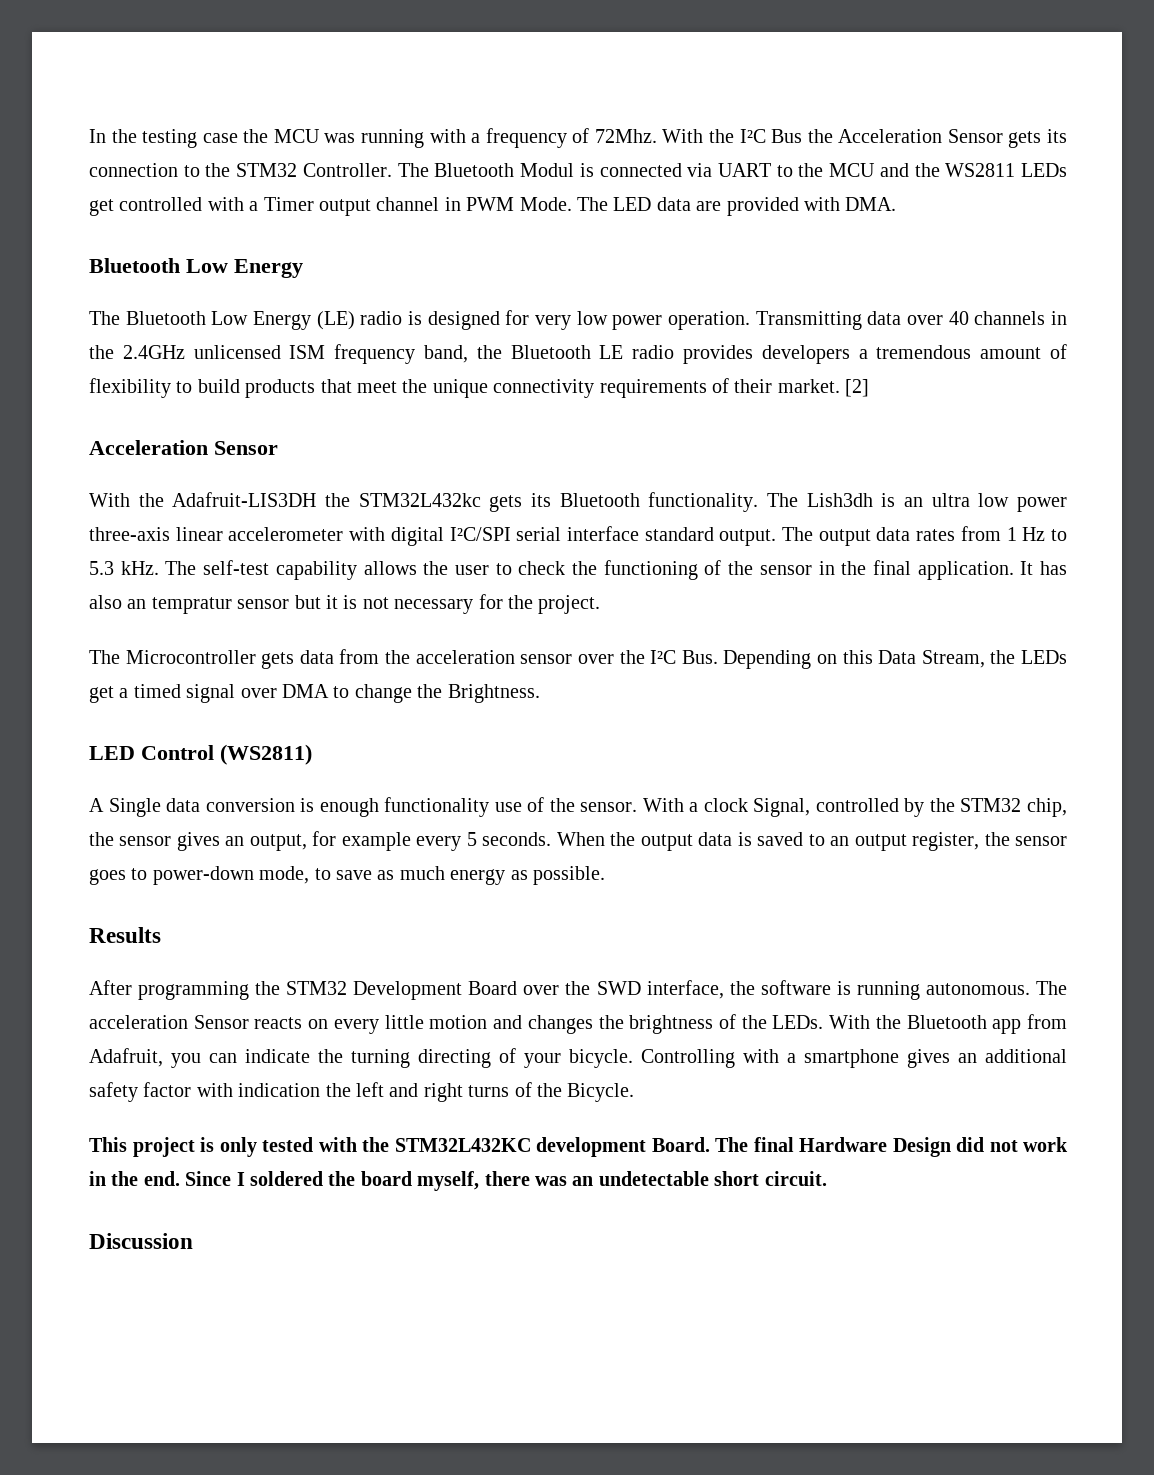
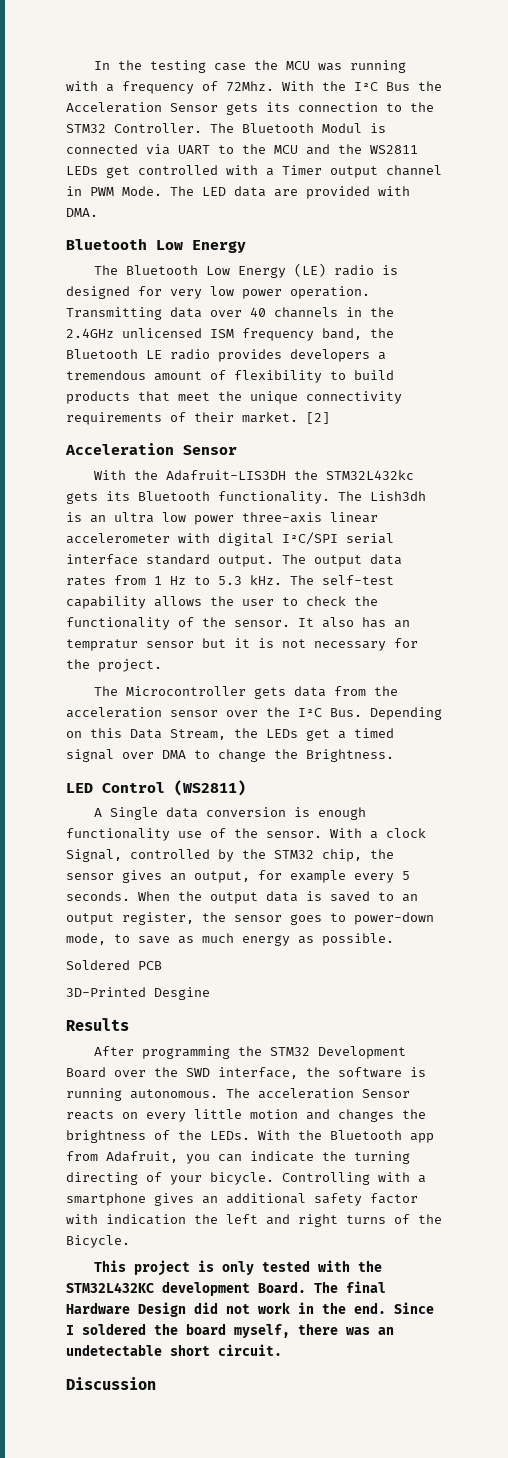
[603,560,1068,580] [89,595,122,609] functioning of the sensor in the final application. It has also -> [66,617,386,630] functionality of the sensor. It also has
(605, 875) none -> [66,960,162,970] [66,987,210,1000] // Soldered PCB // 3D-Printed Desgine

